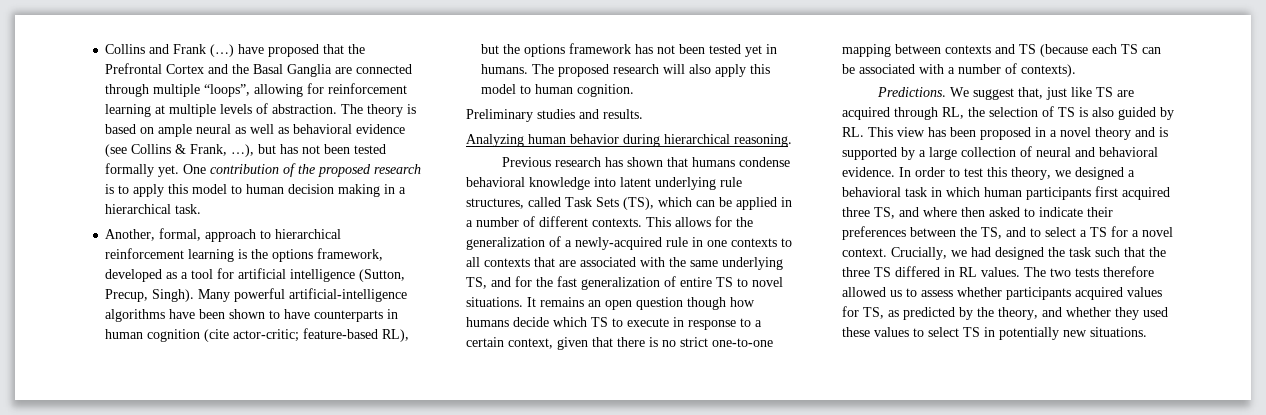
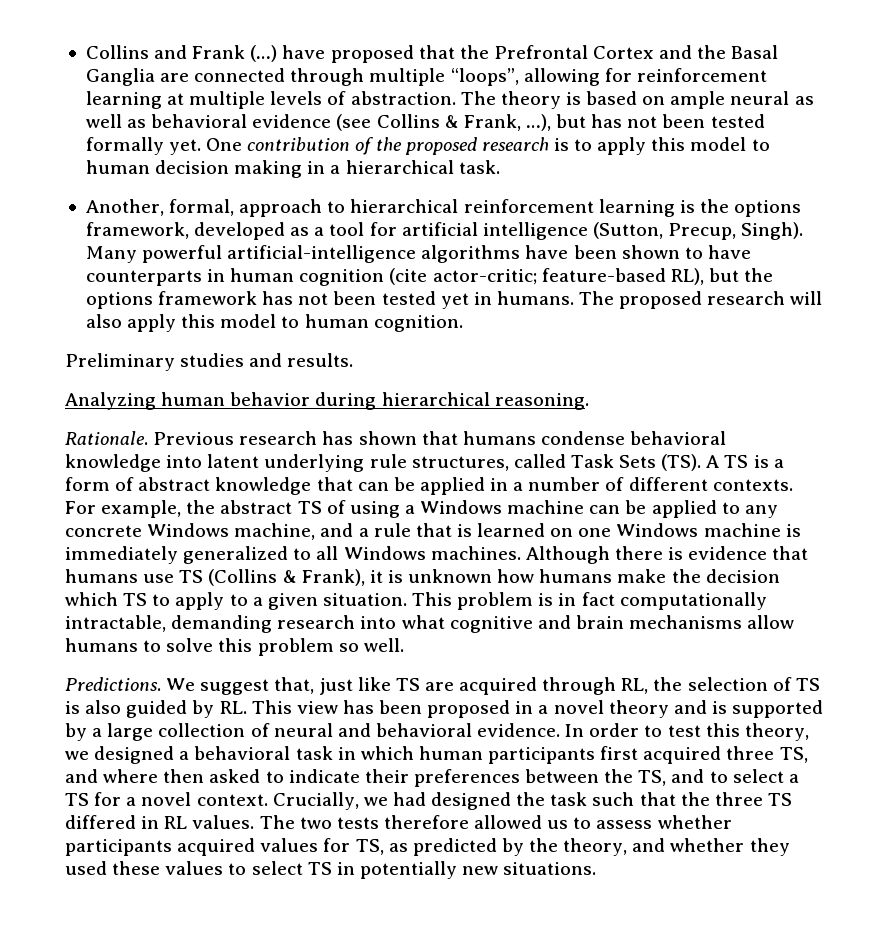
(792, 140) none -> [65,431,148,445] Rationale.
[623,197,692,210] (TS), which -> [661,454,784,471] [65,477,353,495] (TS). A TS is a form of abstract knowledge that
[646,216,753,227] [466,236,792,250] [466,257,783,270] [466,276,783,290] [466,297,755,310] [466,317,762,330] [466,337,773,350] [842,44,1161,57] [842,63,1076,77] This allows for the generalization of a newly-acquired rule in one contexts to all contexts that are associated with the same underlying TS, and for the fast generalization of entire TS to novel situations. It remains an open question though how humans decide which TS to execute in response to a certain context, given that there is no strict one-to-one mapping between contexts and TS (because each TS can be associated with a number of contexts). -> [65,500,778,518] [65,523,801,540] [65,546,809,564] [65,569,780,586] [65,592,767,610] [65,615,795,633] [65,638,404,656] For example, the abstract TS of using a Windows machine can be applied to any concrete Windows machine, and a rule that is learned on one Windows machine is immediately generalized to all Windows machines. Although there is evidence that humans use TS (Collins & Frank), it is unknown how humans make the decision which TS to apply to a given situation. This problem is in fact computationally intractable, demanding research into what cognitive and brain mechanisms allow humans to solve this problem so well.

